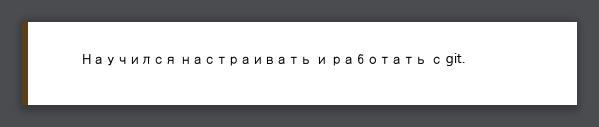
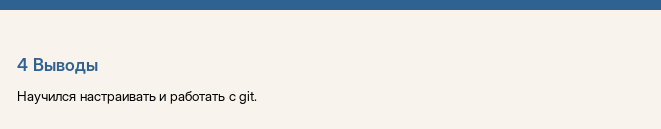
(81, 60) none -> [17,58,98,74] 4 Выводы //

